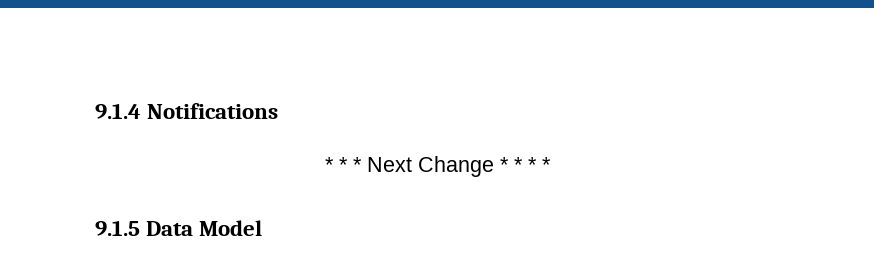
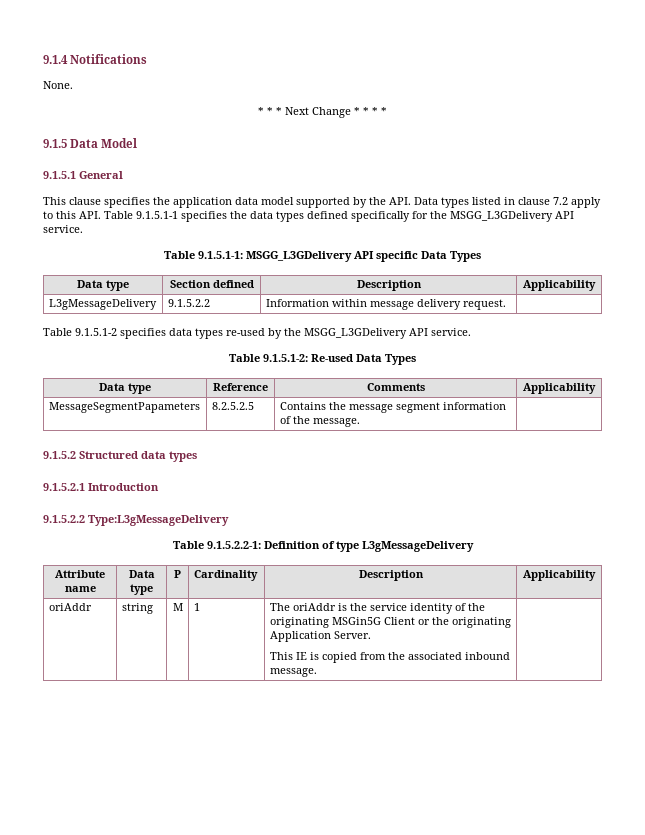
(279, 111) none -> [43,81,73,89] // None.
(263, 228) none -> [43,171,123,179] [43,197,601,208] [43,211,574,222] [43,225,83,233] [164,251,481,262] [77,280,129,291] [169,280,254,288] [356,280,422,291] [523,280,596,291] [48,299,157,310] [167,299,210,307] [265,299,506,310] [43,328,471,339] [229,354,416,365] [99,383,151,394] [213,383,268,391] [366,383,425,391] [523,383,596,394] [48,402,200,413] [211,402,254,410] [279,402,506,413] [279,416,360,427] [43,451,197,462] [43,483,159,491] [43,515,229,526] [172,541,474,552] [55,570,105,578] [64,586,96,592] [128,570,155,578] [130,584,153,595] [174,570,181,578] [193,570,258,581] [358,570,424,581] [523,570,596,581] [48,603,92,611] [121,603,153,614] [172,603,183,611] [193,603,200,611] [269,603,485,614] [269,617,511,628] [269,631,371,642] [269,652,510,663] [269,668,317,677] // 9.1.5.1 General // This clause specifies the application data model supported by the API. Data types listed in clause 7.2 apply to this API. Table 9.1.5.1-1 specifies the data types defined specifically for the MSGG_L3GDelivery API service. // Table 9.1.5.1-1: MSGG_L3GDelivery API specific Data Types // Data type | Section defined | Description | Applicability // L3gMessageDelivery | 9.1.5.2.2 | Information within message delivery request. | // Table 9.1.5.1-2 specifies data types re-used by the MSGG_L3GDelivery API service. // Table 9.1.5.1-2: Re-used Data Types // Data type | Reference | Comments | Applicability // MessageSegmentPapameters | 8.2.5.2.5 | Contains the message segment information of the message. | // 9.1.5.2 Structured data types // 9.1.5.2.1 Introduction // 9.1.5.2.2 Type:L3gMessageDelivery // Table 9.1.5.2.2-1: Definition of type L3gMessageDelivery // Attribute name | Data type | P | Cardinality | Description | Applicability // oriAddr | string | M | 1 | The oriAddr is the service identity of the originating MSGin5G Client or the originating Application Server. // This IE is copied from the associated inbound message. |

